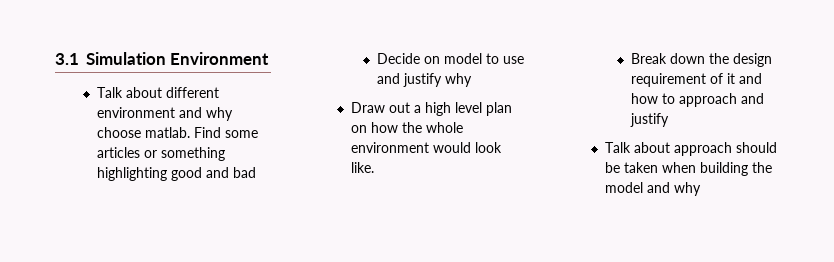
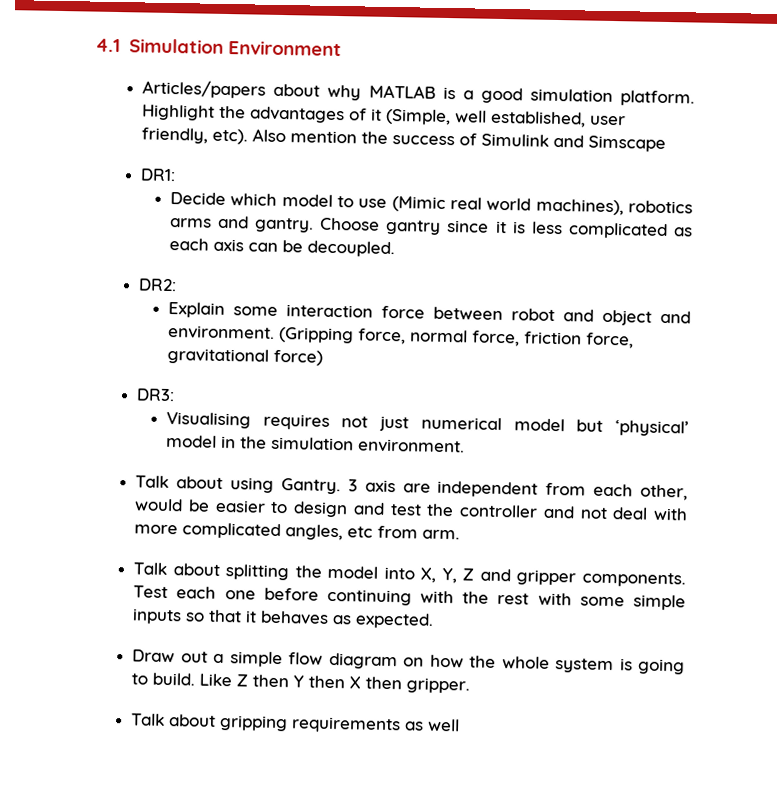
[55,53,79,65] 3.1 -> [95,38,121,53] 4.1
[96,87,219,98] [96,107,233,121] [96,127,258,138] [96,147,225,161] [96,167,256,181] Talk about different environment and why choose matlab. Find some articles or something highlighting good and bad -> [142,79,695,107] [142,104,627,128] [141,127,667,152] [140,168,177,182] Articles/papers about why MATLAB is a good simulation platform. Highlight the advantages of it (Simple, well established, user friendly, etc). Also mention the success of Simulink and Simscape // DR1:
[423,56,440,64] on -> [230,193,278,206] which
[376,73,472,87] and justify why -> [391,196,694,216] [169,215,693,240] [168,237,395,258] [138,278,178,292] [167,301,691,326] [167,324,634,349] [166,347,323,366] [136,388,176,402] [165,411,690,437] [165,434,465,454] [135,475,689,501] [134,498,688,521] [134,522,461,541] [133,562,686,588] [133,585,686,611] [132,608,435,629] (Mimic real world machines), robotics arms and gantry. Choose gantry since it is less complicated as each axis can be decoupled. // DR2: // Explain some interaction force between robot and object and environment. (Gripping force, normal force, friction force, gravitational force) // DR3: // Visualising requires not just numerical model but ‘physical’ model in the simulation environment. // Talk about using Gantry. 3 axis are independent from each other, would be easier to design and test the controller and not deal with more complicated angles, etc from arm. // Talk about splitting the model into X, Y, Z and gripper components. Test each one before continuing with the rest with some simple inputs so that it behaves as expected.
[424,102,512,116] high level plan -> [229,651,398,670] simple flow diagram
[350,142,502,153] [350,162,374,173] [630,53,772,67] [630,73,762,87] [630,93,764,107] [629,113,669,127] [604,142,777,156] [604,162,772,176] [604,182,701,196] environment would look like. // Break down the design requirement of it and how to approach and justify // Talk about approach should be taken when building the model and why -> [555,658,685,675] [131,672,471,694] [131,713,461,734] system is going to build. Like Z then Y then X then gripper. // Talk about gripping requirements as well

